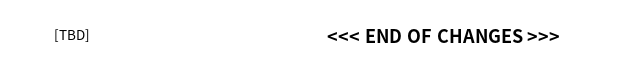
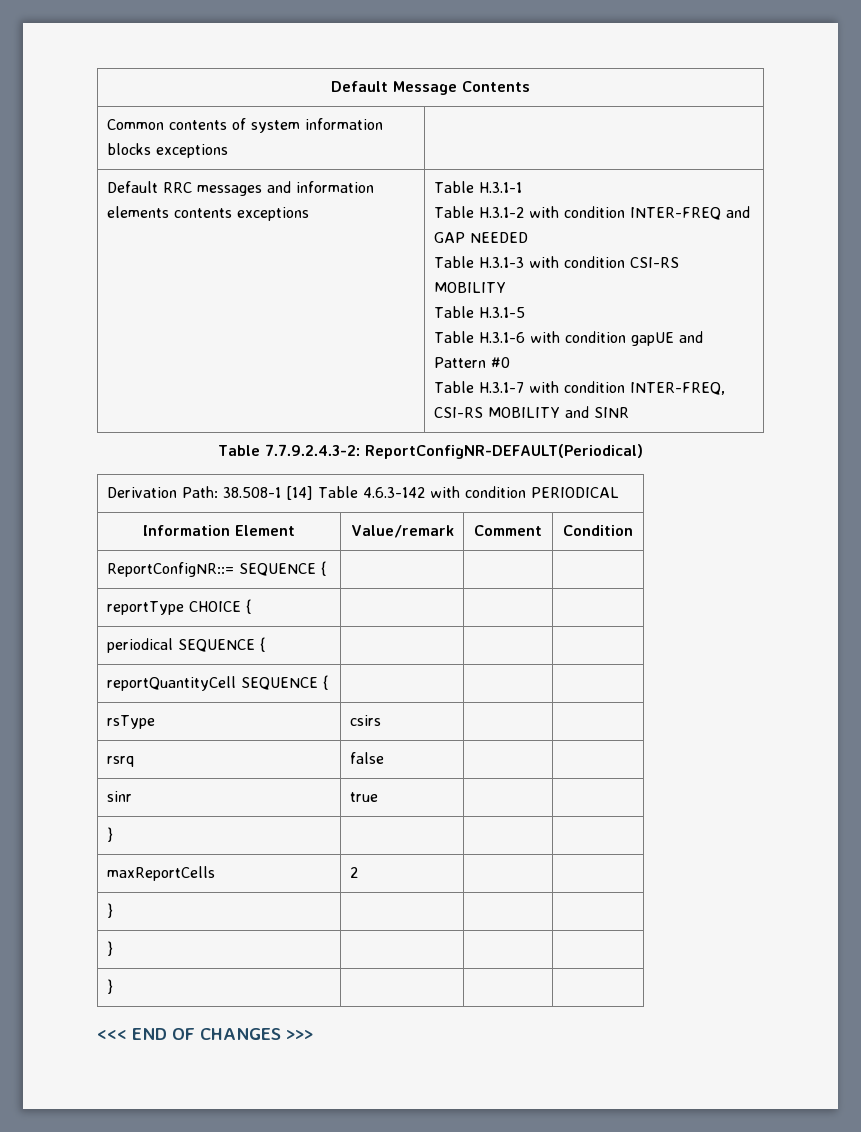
[54,29,90,42] [TBD] -> [331,81,530,95] [106,118,383,133] [106,143,228,158] [106,181,374,196] [106,206,309,221] [433,181,522,193] [433,206,750,220] [433,232,528,243] [433,256,679,268] [433,282,506,293] [433,306,525,318] [433,331,703,346] [433,357,510,368] [433,381,725,395] [433,406,629,418] [217,444,644,459] [106,486,619,500] [143,525,295,536] [350,525,454,538] [474,525,542,536] [563,525,633,536] [106,561,326,577] [106,599,251,615] [106,637,265,653] [106,675,328,691] [106,715,155,729] [349,715,381,726] [106,756,134,767] [349,752,384,764] [106,791,132,802] [349,792,378,802] [106,827,113,842] [106,866,215,881] [349,867,358,878] [106,903,113,918] [106,941,113,956] [106,979,113,994] Default Message Contents // Common contents of system information blocks exceptions | // Default RRC messages and information elements contents exceptions | Table H.3.1-1 // Table H.3.1-2 with condition INTER-FREQ and GAP NEEDED // Table H.3.1-3 with condition CSI-RS MOBILITY // Table H.3.1-5 // Table H.3.1-6 with condition gapUE and Pattern #0 // Table H.3.1-7 with condition INTER-FREQ, CSI-RS MOBILITY and SINR // Table 7.7.9.2.4.3-2: ReportConfigNR-DEFAULT(Periodical) // Derivation Path: 38.508-1 [14] Table 4.6.3-142 with condition PERIODICAL // Information Element | Value/remark | Comment | Condition // ReportConfigNR::= SEQUENCE { | | | // reportType CHOICE { | | | // periodical SEQUENCE { | | | // reportQuantityCell SEQUENCE { | | | // rsType | csirs | | // rsrq | false | | // sinr | true | | // } | | | // maxReportCells | 2 | | // } | | | // } | | | // } | | |

